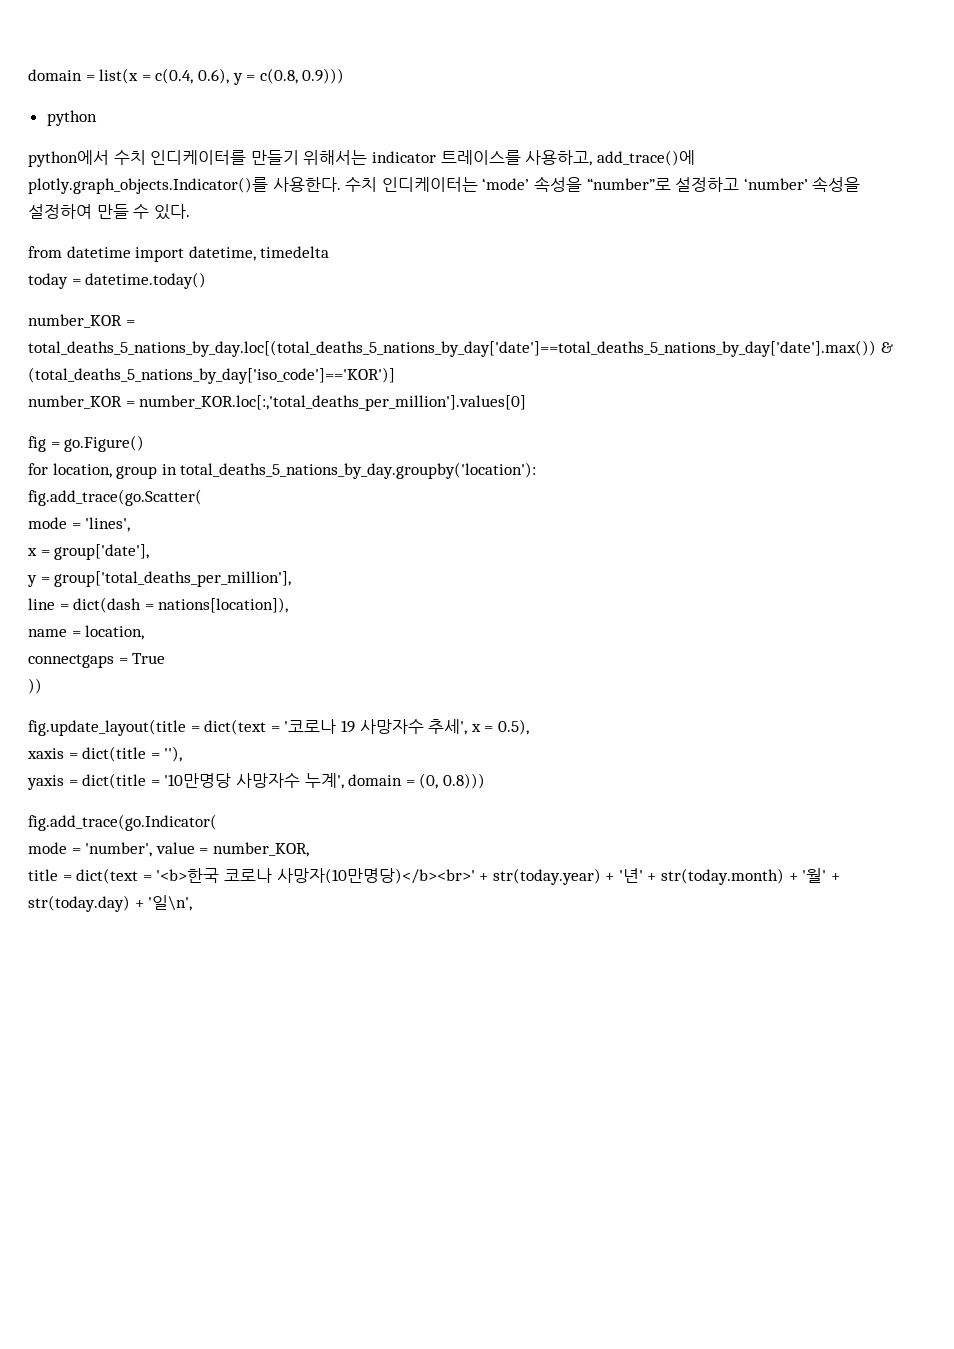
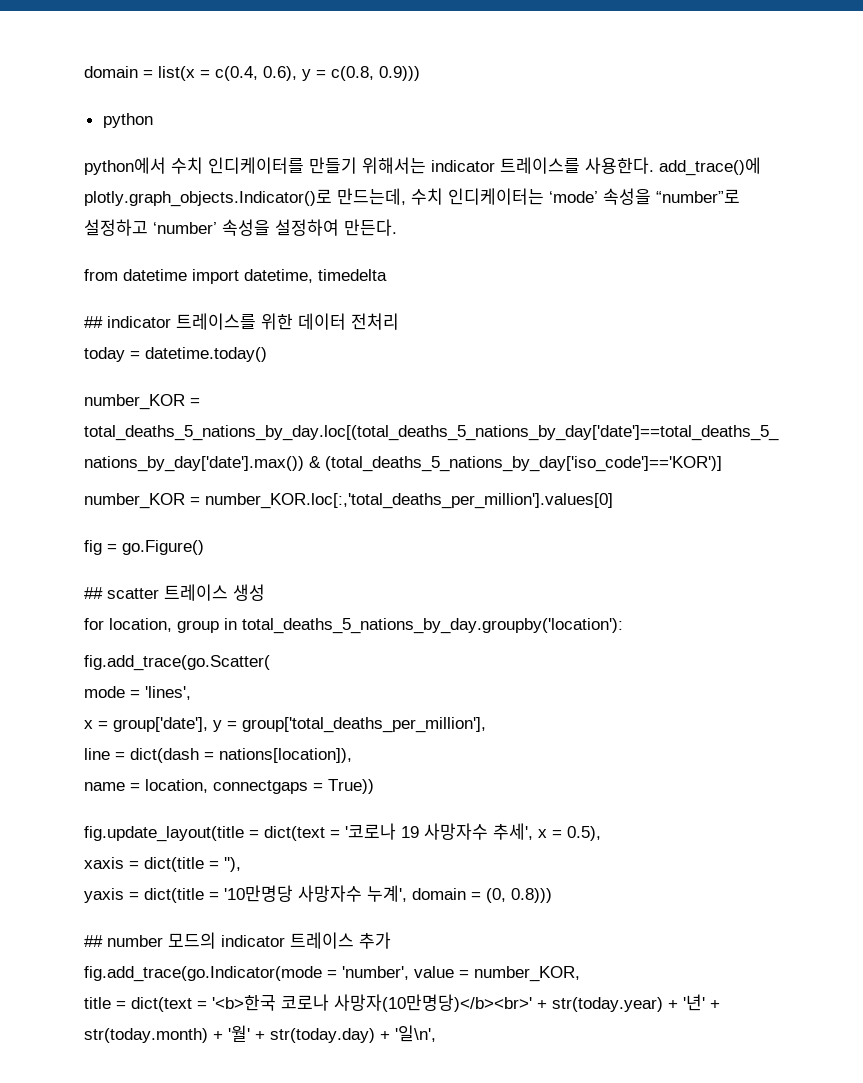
[525,150,695,166] [28,177,341,194] 사용하고, add_trace()에 plotly.graph_objects.Indicator()를 사용한다. -> [585,157,761,176] [84,188,406,207] 사용한다. add_trace()에 plotly.graph_objects.Indicator()로 만드는데,
[96,204,190,220] 만들 수 있다. -> [344,219,397,236] 만든다.
(330, 252) none -> [84,313,399,330] // ## indicator 트레이스를 위한 데이터 전처리
(145, 443) none -> [84,584,265,601] // ## scatter 트레이스 생성
(150, 552) // -> (208, 724) none
(145, 632) // -> (208, 786) none
[132,653,166,664] [28,678,42,694] True // )) -> [328,779,374,794] True))
[28,814,217,831] [28,842,67,854] fig.add_trace(go.Indicator( // mode -> [84,932,391,949] [84,966,322,982] ## number 모드의 indicator 트레이스 추가 // fig.add_trace(go.Indicator(mode

